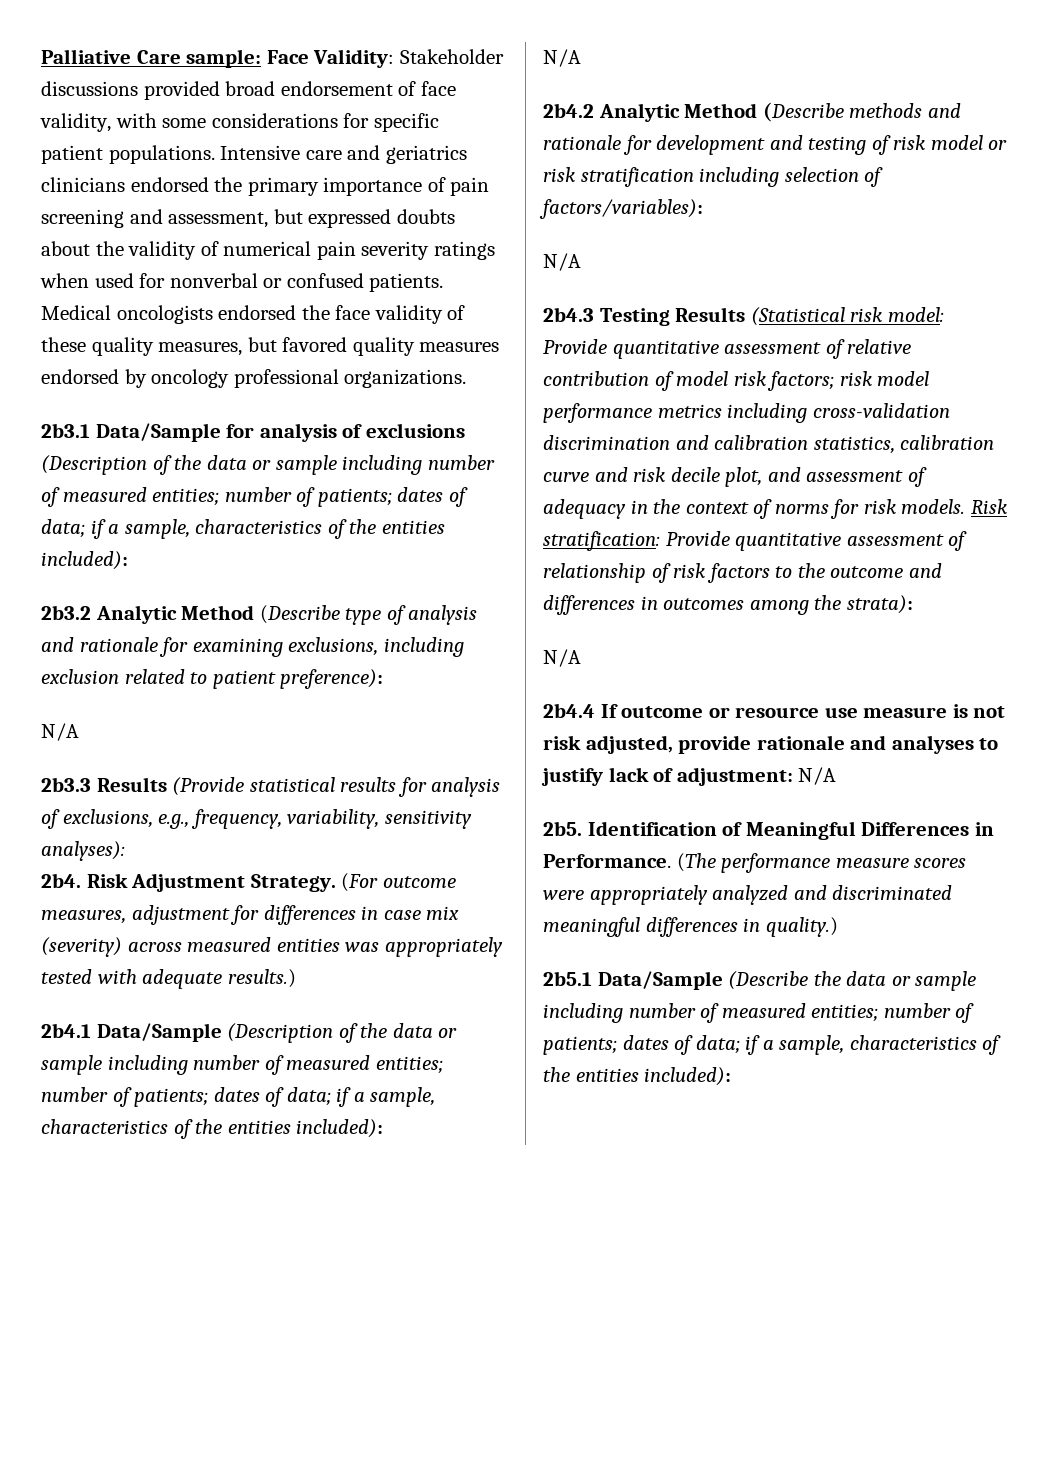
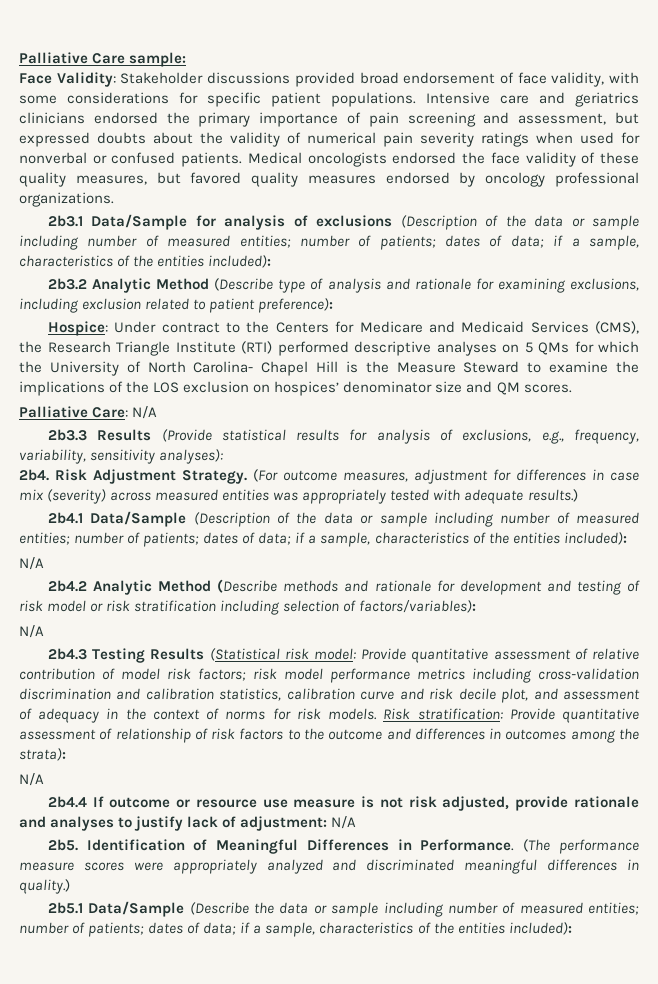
(262, 58) none -> (187, 59) //
(384, 679) none -> [47,321,640,336] [19,341,639,356] [19,361,639,376] [19,381,572,396] [19,406,129,418] Hospice: Under contract to the Centers for Medicare and Medicaid Services (CMS), the Research Triangle Institute (RTI) performed descriptive analyses on 5 QMs for which the University of North Carolina- Chapel Hill is the Measure Steward to examine the implications of the LOS exclusion on hospices’ denominator size and QM scores. // Palliative Care:

